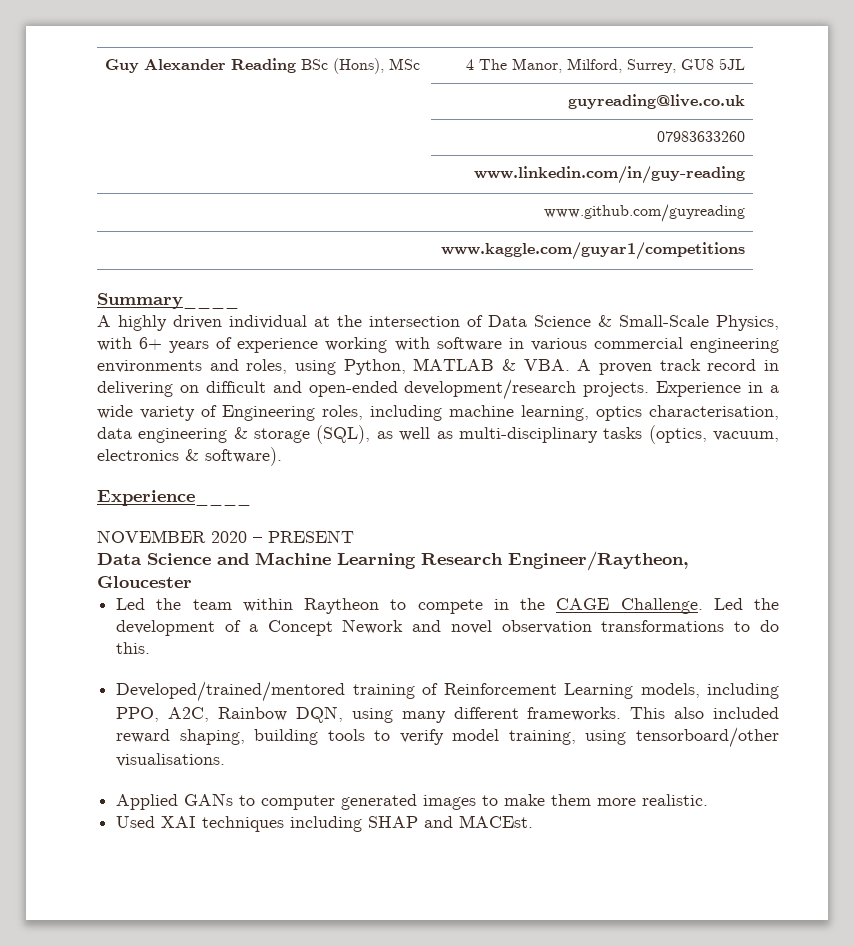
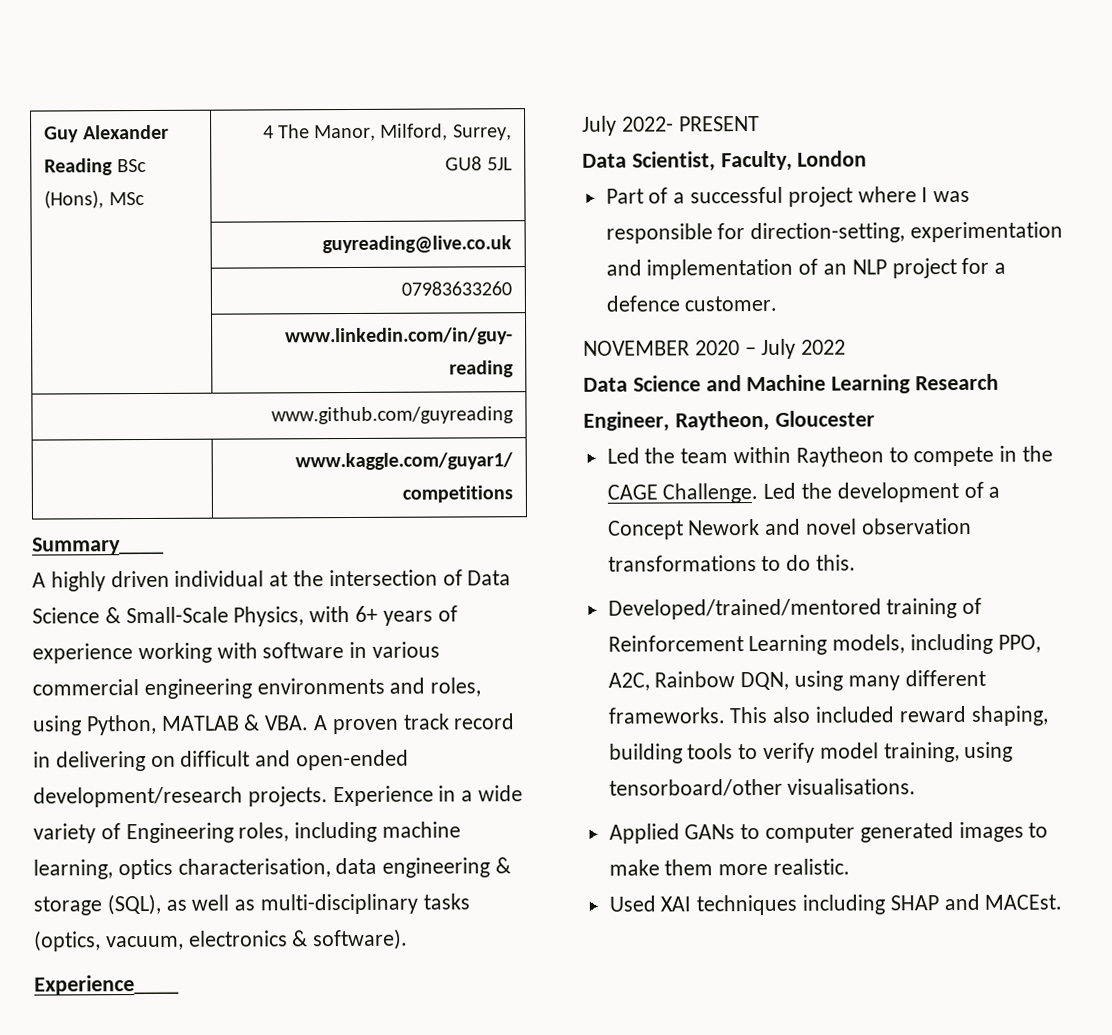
(251, 498) none -> [582,115,760,136] [582,150,868,172] [605,186,971,207] [605,221,1064,244] [605,257,1007,280] [605,295,778,312] // July 2022- PRESENT // Data Scientist, Faculty, London // Part of a successful project where I was responsible for direction-setting, experimentation and implementation of an NLP project for a defence customer.
[268,530,354,543] PRESENT -> [761,338,847,359] July 2022
[508,551,689,571] Engineer/Raytheon, -> [583,410,770,432] Engineer, Raytheon,

